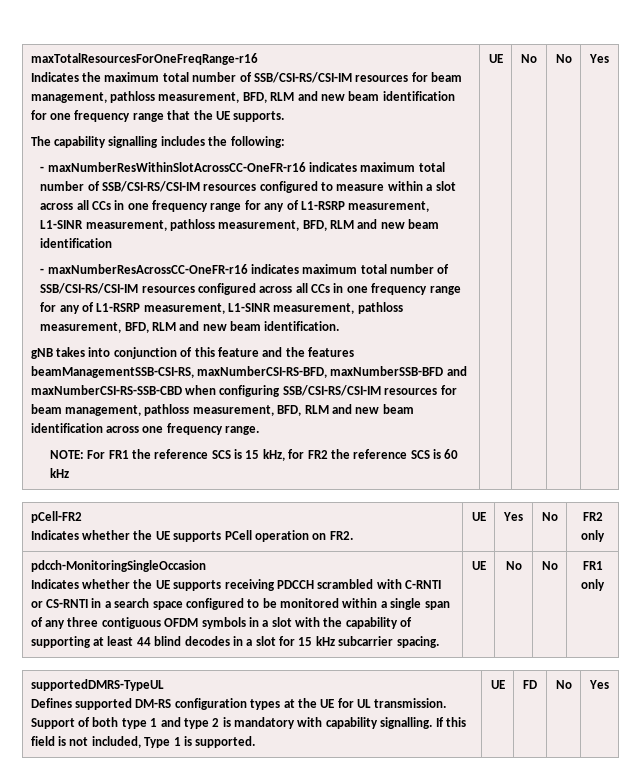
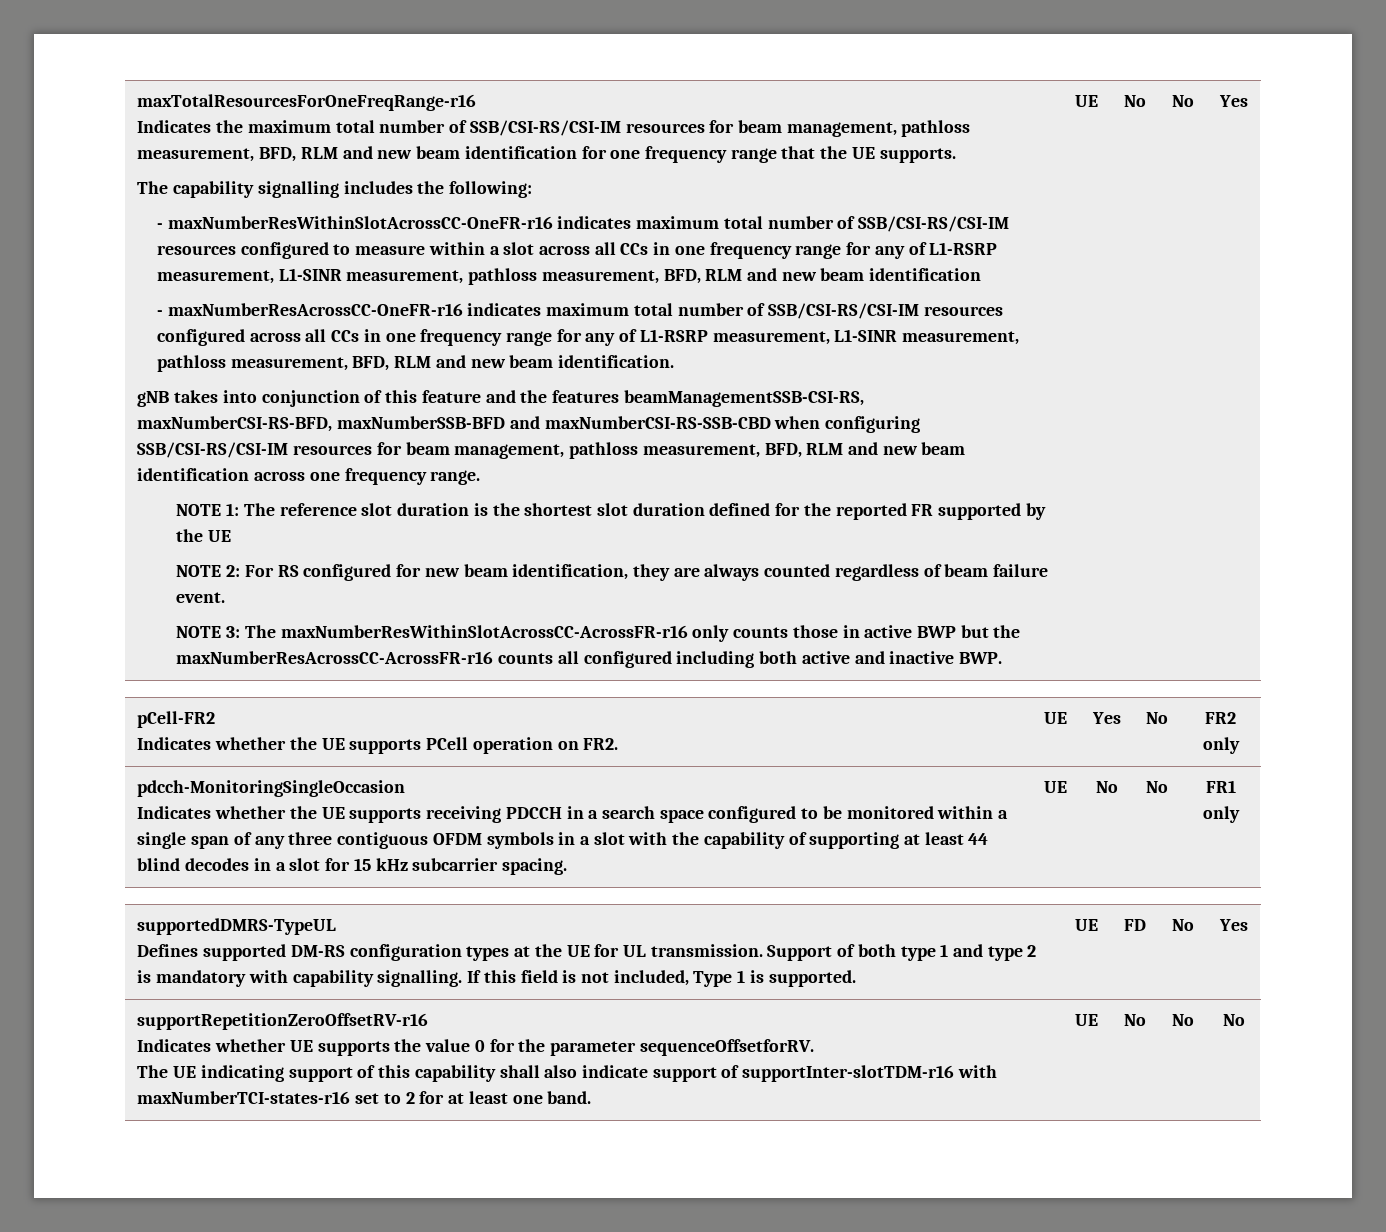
[49,449,459,461] [49,468,69,478] NOTE: For FR1 the reference SCS is 15 kHz, for FR2 the reference SCS is 60 kHz -> [176,503,1046,520] [176,529,232,542] [176,564,1049,581] [176,592,226,603] [176,625,1021,642] [176,651,1002,668] NOTE 1: The reference slot duration is the shortest slot duration defined for the reported FR supported by the UE // NOTE 2: For RS configured for new beam identification, they are always counted regardless of beam failure event. // NOTE 3: The maxNumberResWithinSlotAcrossCC-AcrossFR-r16 only counts those in active BWP but the maxNumberResAcrossCC-AcrossFR-r16 counts all configured including both active and inactive BWP.
[317,579,442,589] [30,599,89,608] scrambled with C-RNTI or CS-RNTI -> (562, 813) none
(609, 684) none -> [137,1013,429,1030] [137,1039,814,1056] [137,1065,997,1082] [137,1091,592,1104] [1074,1014,1098,1026] [1123,1014,1146,1026] [1171,1014,1194,1026] [1222,1014,1245,1026] // supportRepetitionZeroOffsetRV-r16 // Indicates whether UE supports the value 0 for the parameter sequenceOffsetforRV. // The UE indicating support of this capability shall also indicate support of supportInter-slotTDM-r16 with maxNumberTCI-states-r16 set to 2 for at least one band. | UE | No | No | No

